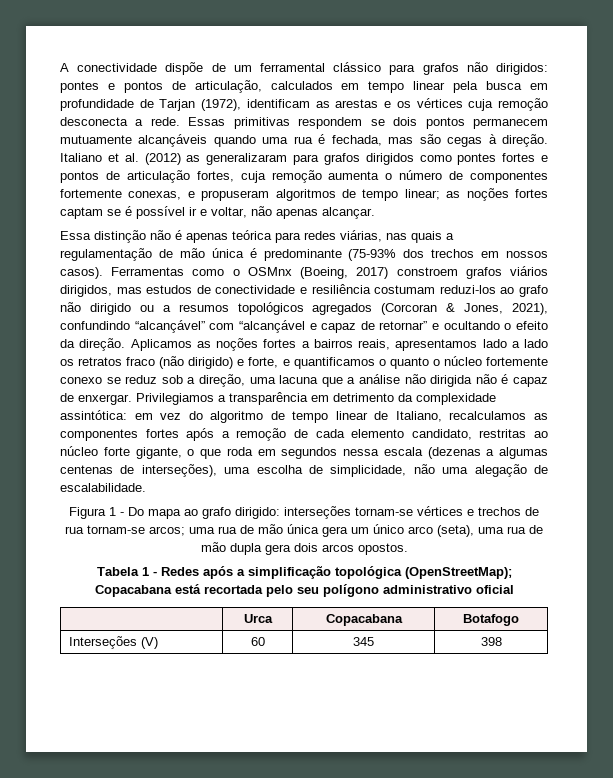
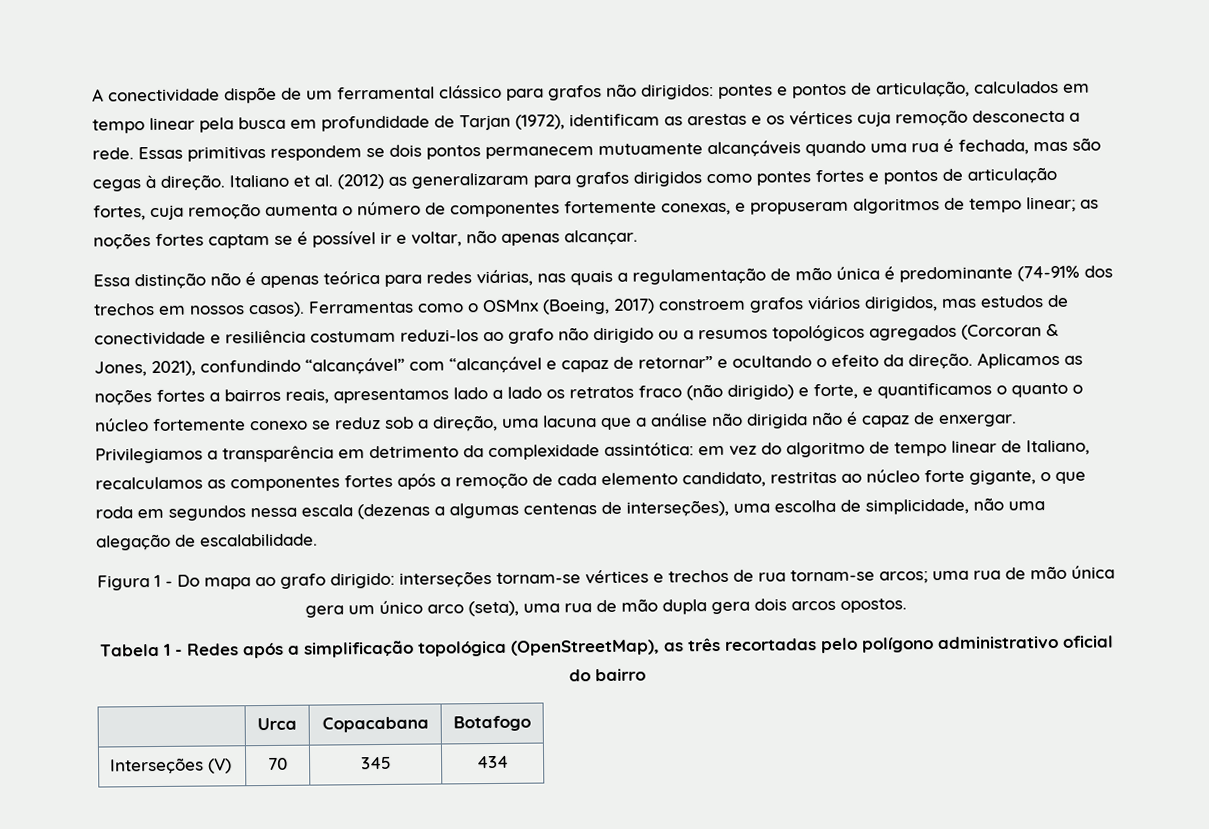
[348,249,397,261] (75-93% -> [1017,265,1080,282] (74-91%
[404,567,512,579] [94,584,319,597] (OpenStreetMap); Copacabana está recortada pelo seu -> [511,637,858,656] (OpenStreetMap), as três recortadas pelo
(514, 589) none -> [568,668,646,682] do bairro
[250,637,265,646] 60 -> [268,757,288,771] 70
[480,637,502,646] 398 -> [477,755,509,769] 434

